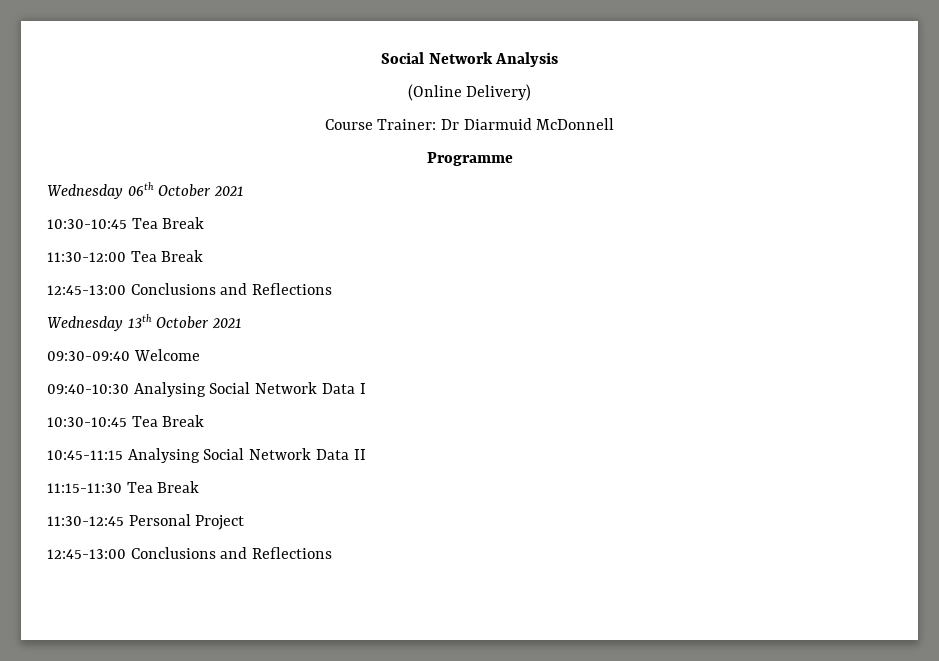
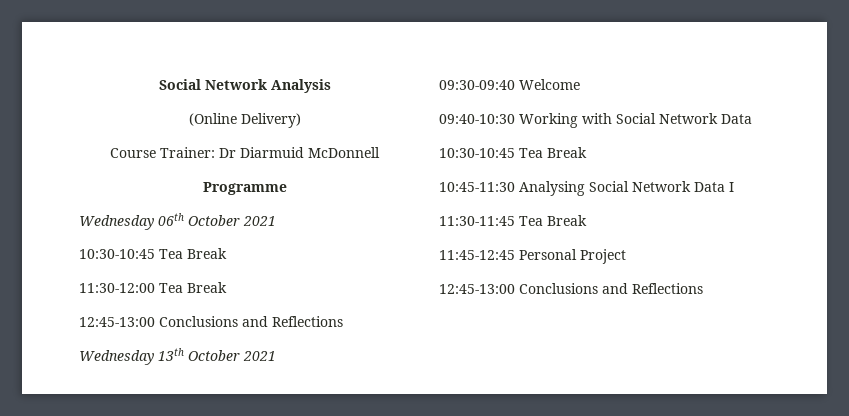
(129, 389) none -> [519,113,752,128] [439,147,587,158] [439,182,515,192] Working with Social Network Data // 10:30-10:45 Tea Break // 10:45-11:30
[47,415,205,427] [47,448,366,463] [47,481,200,493] [47,516,124,526] 10:30-10:45 Tea Break // 10:45-11:15 Analysing Social Network Data II // 11:15-11:30 Tea Break // 11:30-12:45 -> [439,215,587,226] [439,250,515,260] 11:30-11:45 Tea Break // 11:45-12:45

